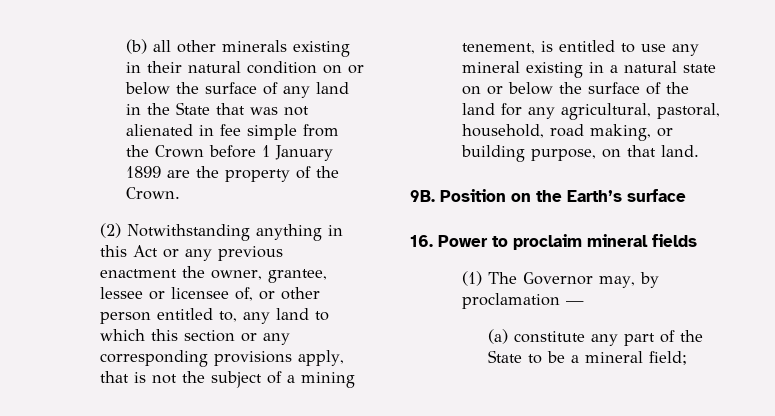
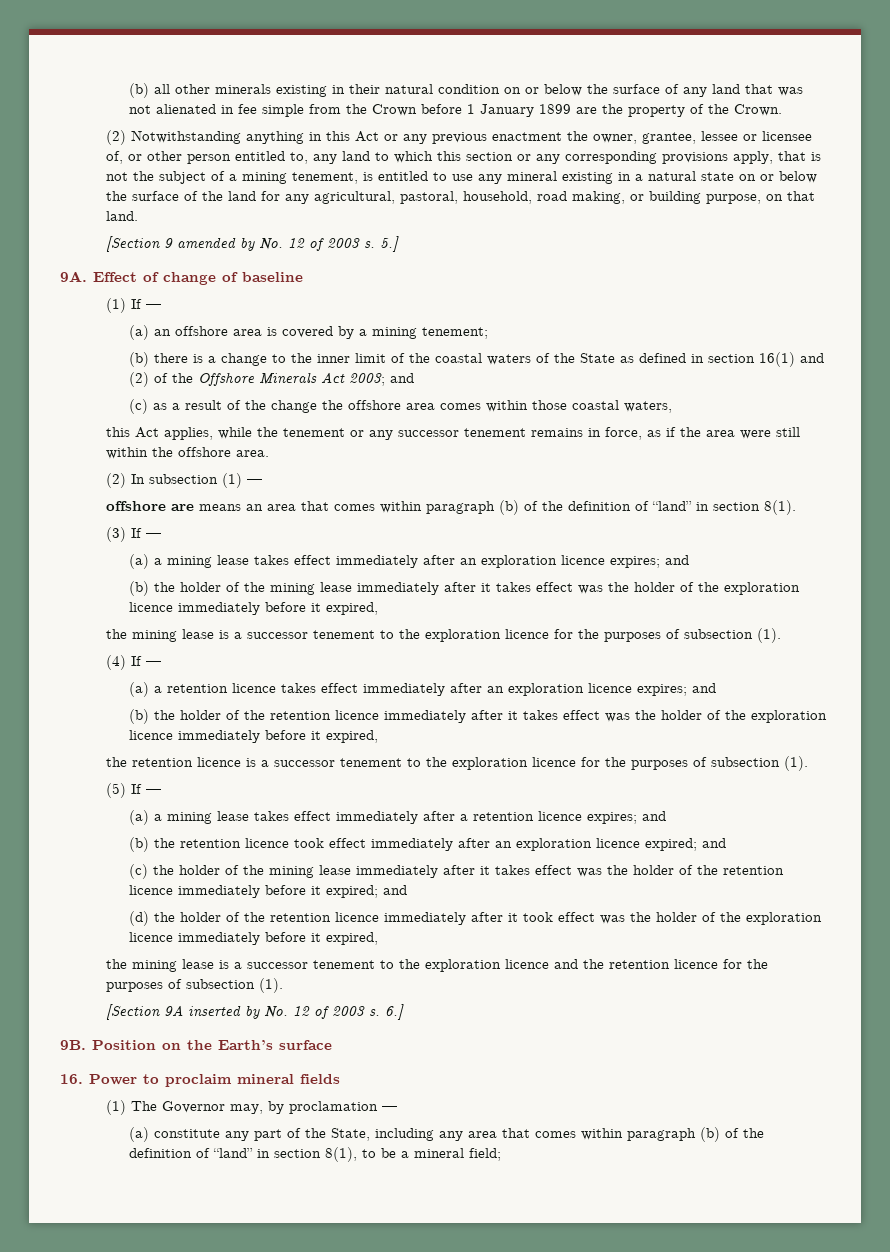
[126,102,211,115] in the State -> (741, 89) none
(700, 151) none -> [106,236,400,252] [60,271,303,285] [106,298,162,313] [129,325,489,340] [129,352,825,367] [129,372,415,387] [129,399,673,414] [106,427,801,440] [106,447,270,459] [106,473,263,488] [106,500,797,515] [106,527,162,542] [129,554,690,569] [129,581,801,596] [129,602,379,615] [106,628,782,643] [106,655,162,670] [129,682,717,697] [129,709,828,724] [129,730,379,743] [106,756,809,771] [106,783,162,798] [129,810,667,825] [129,837,727,852] [129,864,785,879] [129,885,408,898] [129,911,823,926] [129,932,379,945] [106,959,769,972] [106,978,284,993] [106,1004,405,1020] // [Section 9 amended by No. 12 of 2003 s. 5.] // 9A. Effect of change of baseline // (1) If — // (a) an offshore area is covered by a mining tenement; // (b) there is a change to the inner limit of the coastal waters of the State as defined in section 16(1) and (2) of the Offshore Minerals Act 2003; and // (c) as a result of the change the offshore area comes within those coastal waters, // this Act applies, while the tenement or any successor tenement remains in force, as if the area were still within the offshore area. // (2) In subsection (1) — // offshore are means an area that comes within paragraph (b) of the definition of “land” in section 8(1). // (3) If — // (a) a mining lease takes effect immediately after an exploration licence expires; and // (b) the holder of the mining lease immediately after it takes effect was the holder of the exploration licence immediately before it expired, // the mining lease is a successor tenement to the exploration licence for the purposes of subsection (1). // (4) If — // (a) a retention licence takes effect immediately after an exploration licence expires; and // (b) the holder of the retention licence immediately after it takes effect was the holder of the exploration licence immediately before it expired, // the retention licence is a successor tenement to the exploration licence for the purposes of subsection (1). // (5) If — // (a) a mining lease takes effect immediately after a retention licence expires; and // (b) the retention licence took effect immediately after an exploration licence expired; and // (c) the holder of the mining lease immediately after it takes effect was the holder of the retention licence immediately before it expired; and // (d) the holder of the retention licence immediately after it took effect was the holder of the exploration licence immediately before it expired, // the mining lease is a successor tenement to the exploration licence and the retention licence for the purposes of subsection (1). // [Section 9A inserted by No. 12 of 2003 s. 6.]
[488,350,523,363] State -> [331,1127,765,1142] [129,1147,358,1162] State, including any area that comes within paragraph (b) of the definition of “land” in section 8(1),

